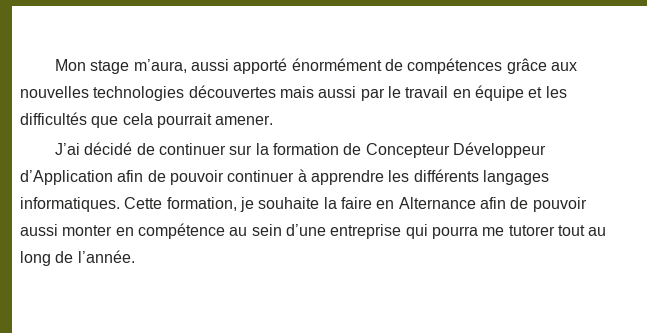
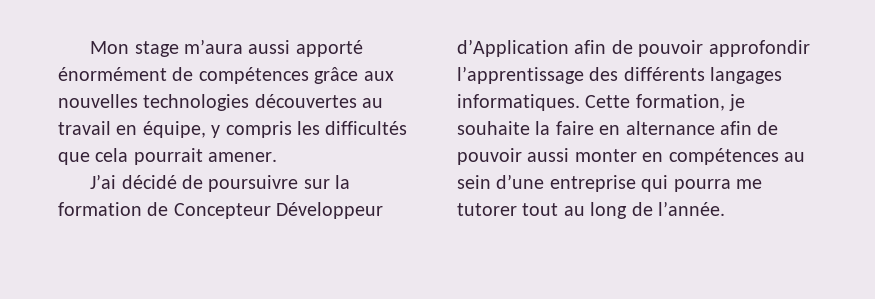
[133,59,187,73] m’aura, -> [184,39,244,54] m’aura
[279,85,543,101] mais aussi par le travail en équipe et -> [362,98,384,108] [58,121,292,138] au travail en équipe, y compris
[158,143,226,155] continuer -> [208,175,299,192] poursuivre
[227,169,410,185] continuer à apprendre les -> [708,40,810,57] [457,66,619,84] approfondir l’apprentissage des
[398,197,476,209] Alternance -> [625,121,715,135] alternance
[137,223,225,239] compétence -> [668,148,779,165] compétences

